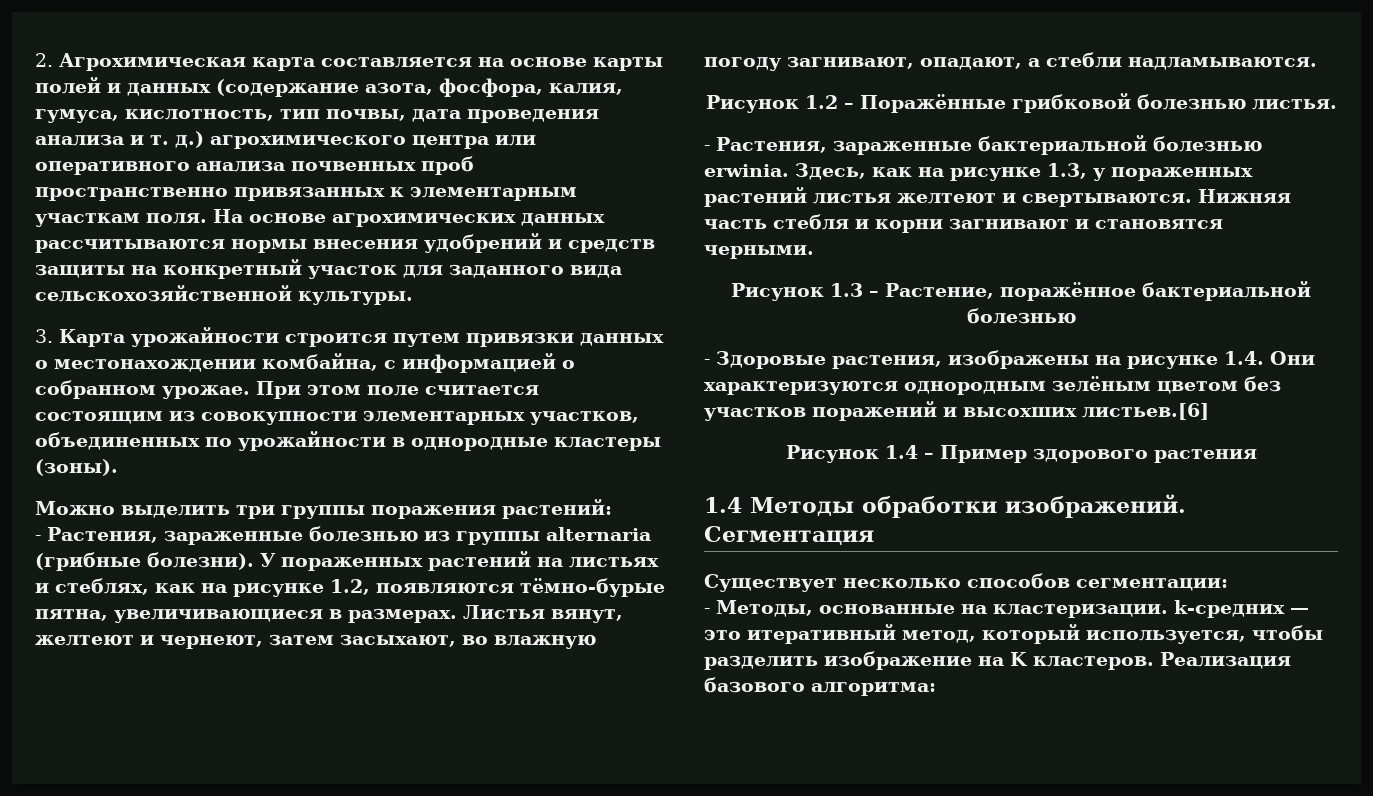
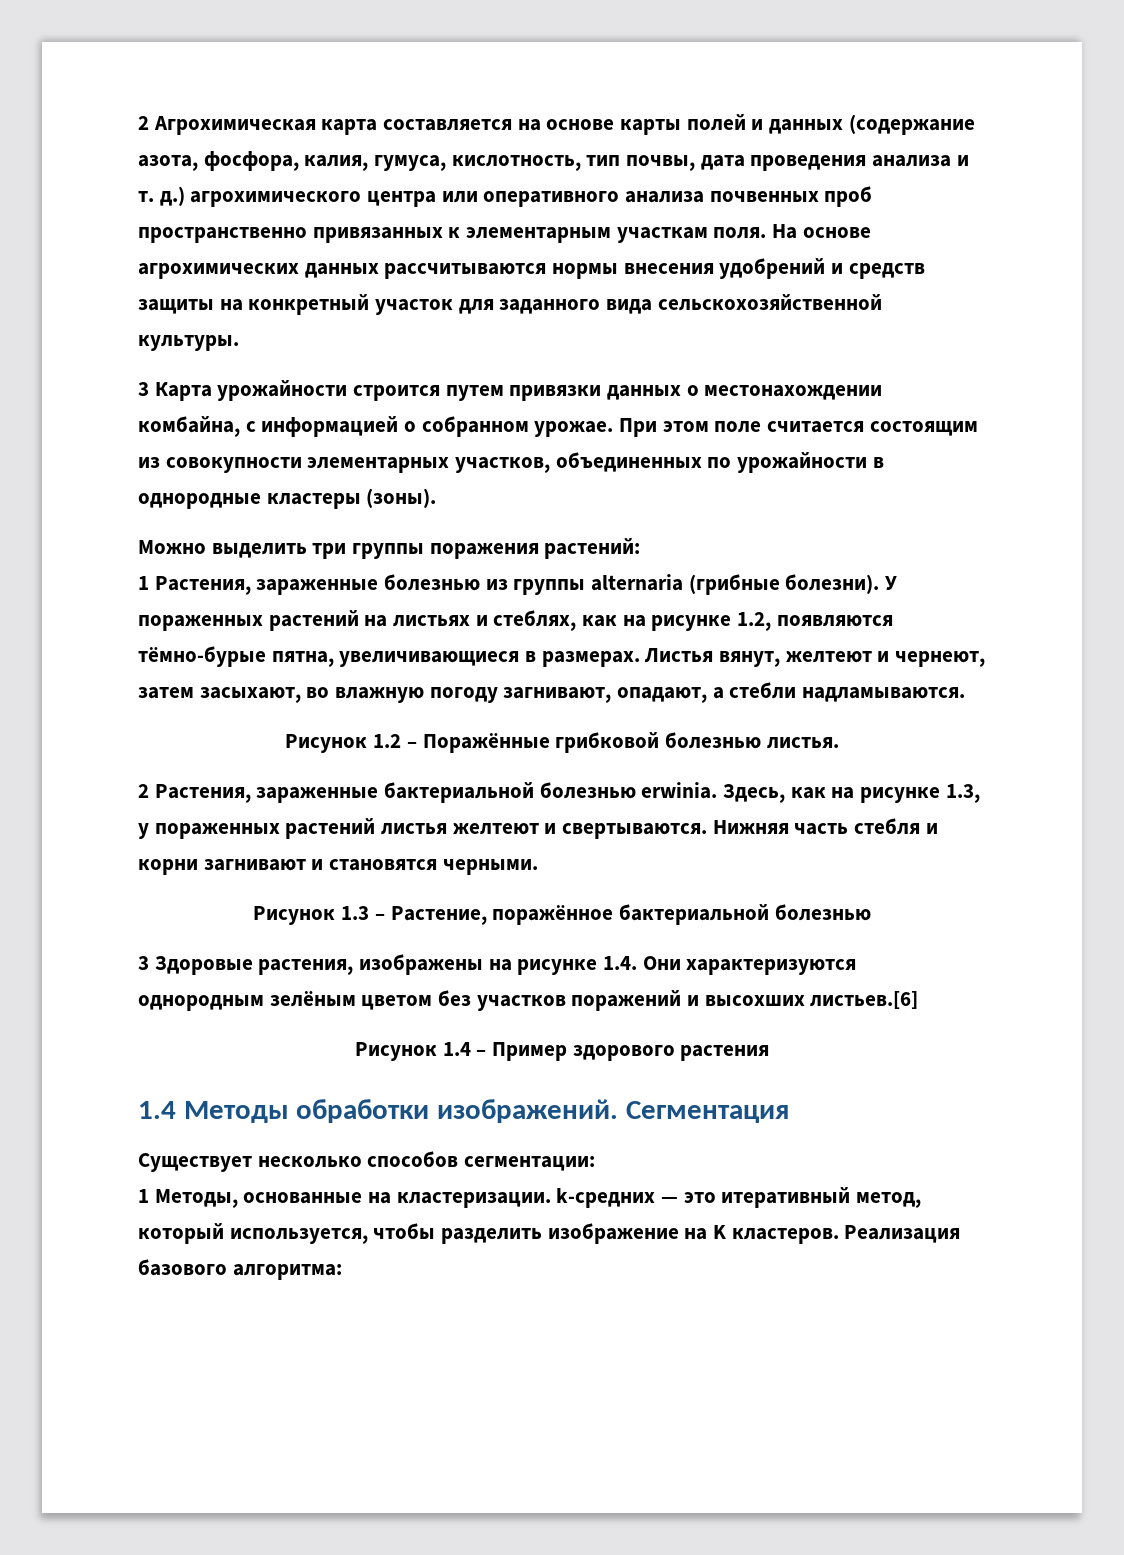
[35,53,53,67] 2. -> [138,116,149,130] 2
[35,329,53,343] 3. -> [138,382,149,396] 3
[35,535,41,541] - -> [138,576,149,590] 1
[704,145,710,151] - -> [138,784,149,798] 2
[704,359,710,365] - -> [138,956,149,970] 3
[704,608,710,614] - -> [138,1189,149,1203] 1

